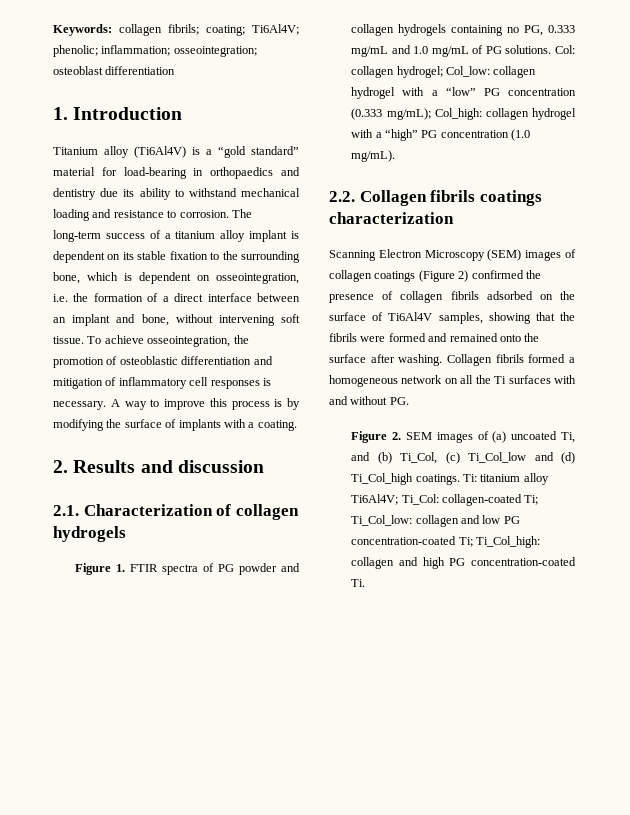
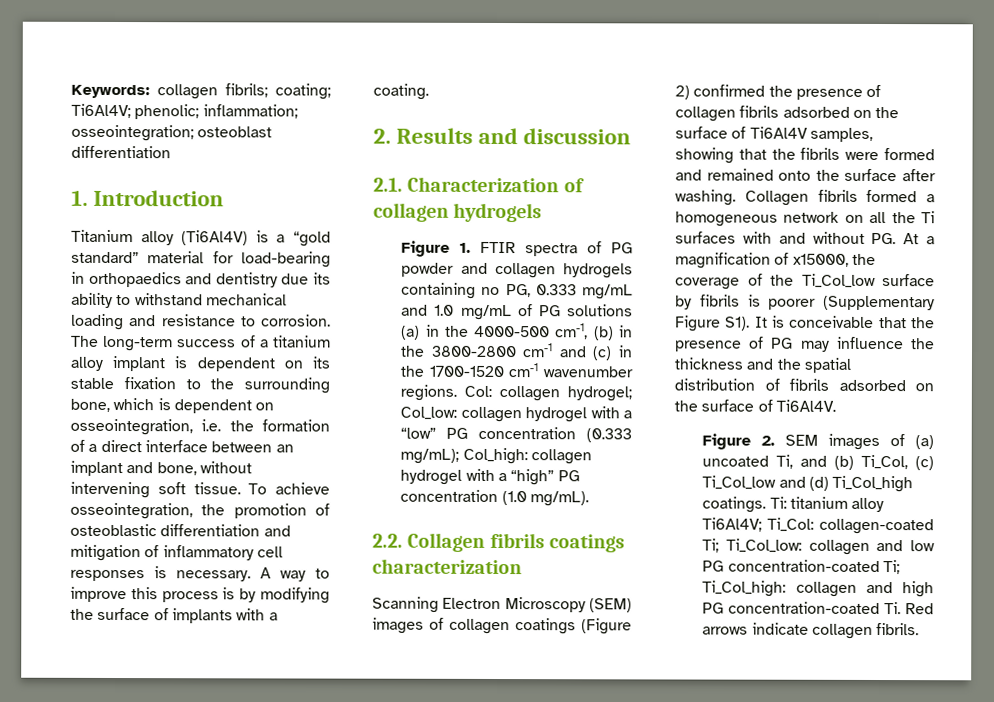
[505,45,552,54] solutions. -> [567,304,633,317] [401,323,633,341] [400,343,633,361] [400,363,633,378] [400,384,458,401] solutions (a) in the 4000-500 cm-1, (b) in the 3800-2800 cm-1 and (c) in the 1700-1520 cm-1 wavenumber regions.
(409, 401) none -> [903,233,935,245] [675,252,876,269] [675,273,935,290] [675,294,935,311] [675,315,935,332] [674,336,935,352] [674,357,851,373] [674,378,934,392] [674,399,836,412] At a magnification of x15000, the coverage of the Ti_Col_low surface by fibrils is poorer (Supplementary Figure S1). It is conceivable that the presence of PG may influence the thickness and the spatial distribution of fibrils adsorbed on the surface of Ti6Al4V.
(366, 583) none -> [905,603,934,615] [702,622,920,639] Red arrows indicate collagen fibrils.

